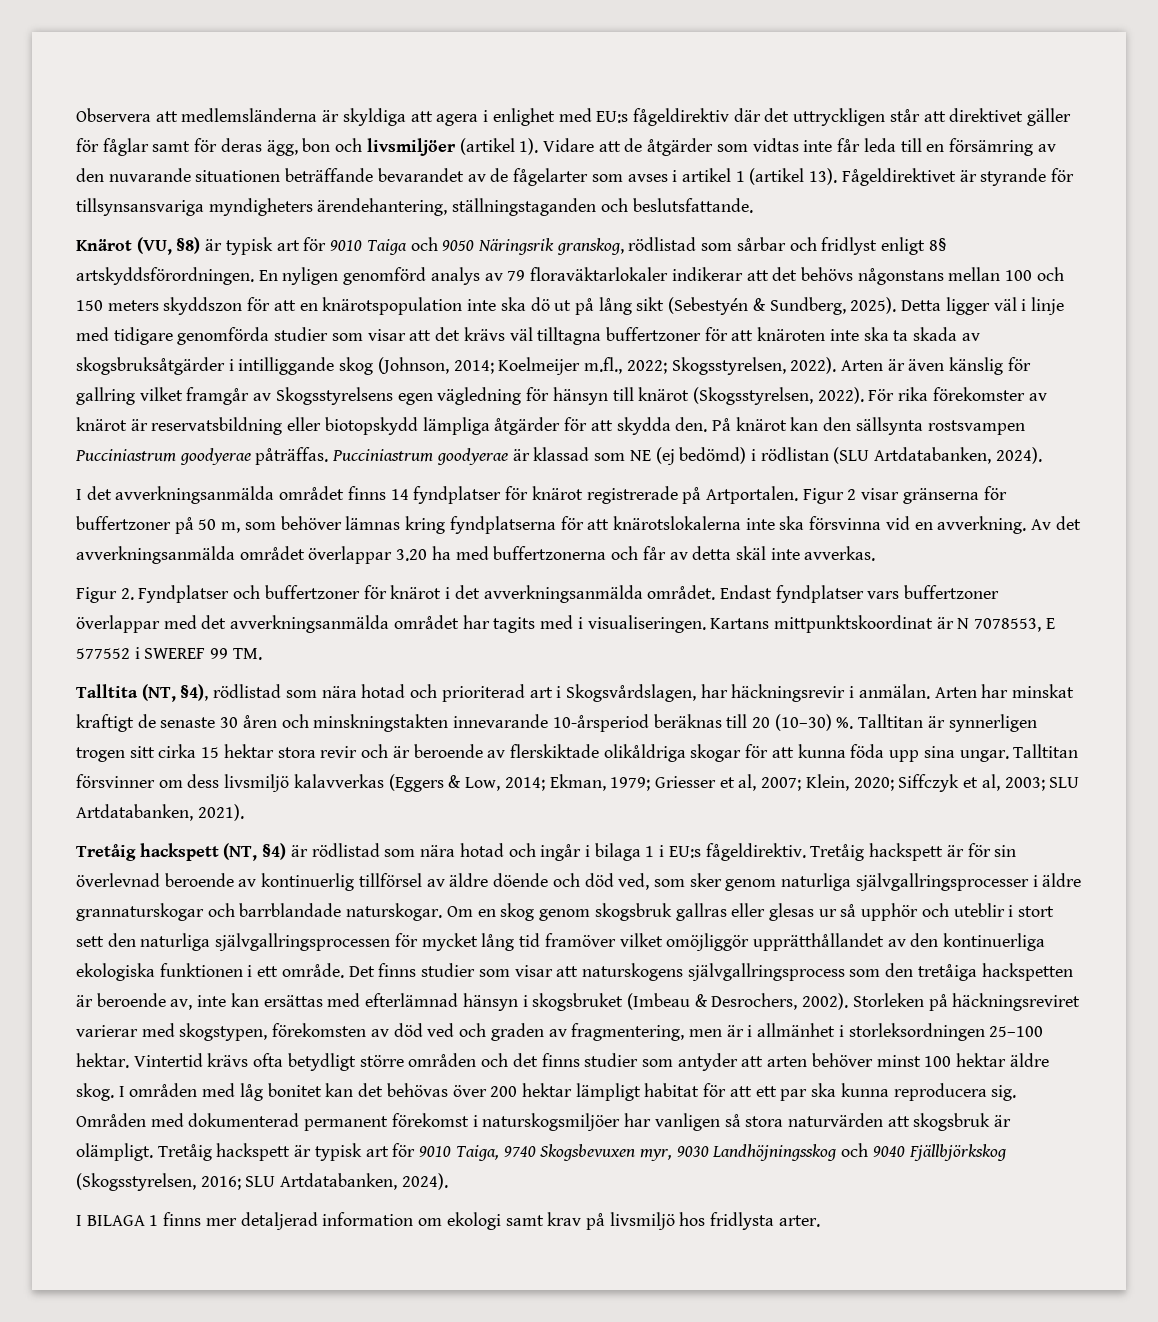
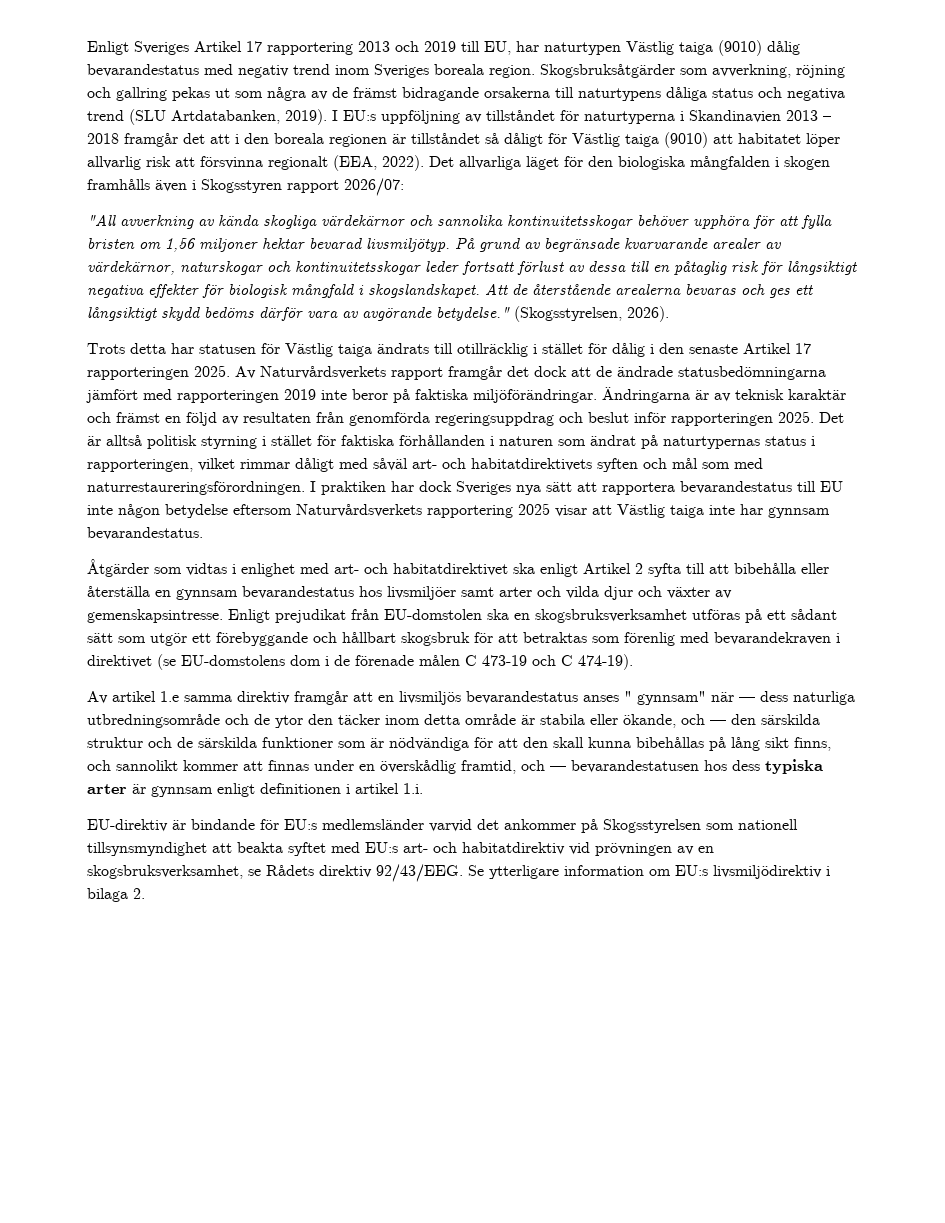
[76,108,1072,126] [76,138,1056,156] [76,168,1075,186] [76,198,753,216] [76,237,947,255] [76,267,1064,285] [76,297,1064,315] [76,327,980,345] [76,357,1031,375] [76,387,1047,405] [76,417,1025,435] [75,447,1042,465] [76,486,1007,504] [76,516,1081,534] [76,546,876,564] [76,585,1000,603] [76,615,1055,633] [76,647,262,660] [76,684,1075,702] [76,714,1037,732] [76,744,1079,762] [76,774,1080,792] [76,804,244,821] [76,843,1017,861] [76,873,1082,891] [76,903,1055,921] [76,933,1046,951] [76,963,1073,981] [76,993,1081,1011] [76,1023,1044,1041] [76,1053,1049,1071] [76,1083,1017,1101] [76,1113,1012,1131] [76,1143,1006,1161] [76,1173,448,1191] [76,1212,820,1230] Observera att medlemsländerna är skyldiga att agera i enlighet med EU:s fågeldirektiv där det uttryckligen står att direktivet gäller för fåglar samt för deras ägg, bon och livsmiljöer (artikel 1). Vidare att de åtgärder som vidtas inte får leda till en försämring av den nuvarande situationen beträffande bevarandet av de fågelarter som avses i artikel 1 (artikel 13). Fågeldirektivet är styrande för tillsynsansvariga myndigheters ärendehantering, ställningstaganden och beslutsfattande. // Knärot (VU, §8) är typisk art för 9010 Taiga och 9050 Näringsrik granskog, rödlistad som sårbar och fridlyst enligt 8§ artskyddsförordningen. En nyligen genomförd analys av 79 floraväktarlokaler indikerar att det behövs någonstans mellan 100 och 150 meters skyddszon för att en knärotspopulation inte ska dö ut på lång sikt (Sebestyén & Sundberg, 2025). Detta ligger väl i linje med tidigare genomförda studier som visar att det krävs väl tilltagna buffertzoner för att knäroten inte ska ta skada av skogsbruksåtgärder i intilliggande skog (Johnson, 2014; Koelmeijer m.fl., 2022; Skogsstyrelsen, 2022). Arten är även känslig för gallring vilket framgår av Skogsstyrelsens egen vägledning för hänsyn till knärot (Skogsstyrelsen, 2022). För rika förekomster av knärot är reservatsbildning eller biotopskydd lämpliga åtgärder för att skydda den. På knärot kan den sällsynta rostsvampen Pucciniastrum goodyerae påträffas. Pucciniastrum goodyerae är klassad som NE (ej bedömd) i rödlistan (SLU Artdatabanken, 2024). // I det avverkningsanmälda området finns 14 fyndplatser för knärot registrerade på Artportalen. Figur 2 visar gränserna för buffertzoner på 50 m, som behöver lämnas kring fyndplatserna för att knärotslokalerna inte ska försvinna vid en avverkning. Av det avverkningsanmälda området överlappar 3.20 ha med buffertzonerna och får av detta skäl inte avverkas. // Figur 2. Fyndplatser och buffertzoner för knärot i det avverkningsanmälda området. Endast fyndplatser vars buffertzoner överlappar med det avverkningsanmälda området har tagits med i visualiseringen. Kartans mittpunktskoordinat är N 7078553, E 577552 i SWEREF 99 TM. // Talltita (NT, §4), rödlistad som nära hotad och prioriterad art i Skogsvårdslagen, har häckningsrevir i anmälan. Arten har minskat kraftigt de senaste 30 åren och minskningstakten innevarande 10-årsperiod beräknas till 20 (10–30) %. Talltitan är synnerligen trogen sitt cirka 15 hektar stora revir och är beroende av flerskiktade olikåldriga skogar för att kunna föda upp sina ungar. Talltitan försvinner om dess livsmiljö kalavverkas (Eggers & Low, 2014; Ekman, 1979; Griesser et al, 2007; Klein, 2020; Siffczyk et al, 2003; SLU Artdatabanken, 2021). // Tretåig hackspett (NT, §4) är rödlistad som nära hotad och ingår i bilaga 1 i EU:s fågeldirektiv. Tretåig hackspett är för sin överlevnad beroende av kontinuerlig tillförsel av äldre döende och död ved, som sker genom naturliga självgallringsprocesser i äldre grannaturskogar och barrblandade naturskogar. Om en skog genom skogsbruk gallras eller glesas ur så upphör och uteblir i stort sett den naturliga självgallringsprocessen för mycket lång tid framöver vilket omöjliggör upprätthållandet av den kontinuerliga ekologiska funktionen i ett område. Det finns studier som visar att naturskogens självgallringsprocess som den tretåiga hackspetten är beroende av, inte kan ersättas med efterlämnad hänsyn i skogsbruket (Imbeau & Desrochers, 2002). Storleken på häckningsreviret varierar med skogstypen, förekomsten av död ved och graden av fragmentering, men är i allmänhet i storleksordningen 25–100 hektar. Vintertid krävs ofta betydligt större områden och det finns studier som antyder att arten behöver minst 100 hektar äldre skog. I områden med låg bonitet kan det behövas över 200 hektar lämpligt habitat för att ett par ska kunna reproducera sig. Områden med dokumenterad permanent förekomst i naturskogsmiljöer har vanligen så stora naturvärden att skogsbruk är olämpligt. Tretåig hackspett är typisk art för 9010 Taiga, 9740 Skogsbevuxen myr, 9030 Landhöjningsskog och 9040 Fjällbjörkskog (Skogsstyrelsen, 2016; SLU Artdatabanken, 2024). // I BILAGA 1 finns mer detaljerad information om ekologi samt krav på livsmiljö hos fridlysta arter. -> [87,40,800,56] [87,64,845,78] [87,87,845,101] [87,109,831,125] [87,132,840,148] [87,155,830,171] [87,178,404,196] [87,214,832,229] [87,237,781,252] [87,261,857,275] [87,283,813,298] [87,306,669,322] [87,343,811,357] [87,365,826,380] [86,387,846,403] [87,411,844,426] [87,435,815,449] [87,458,763,472] [87,481,843,495] [87,503,830,518] [87,527,203,540] [87,559,829,577] [87,586,732,600] [87,609,837,623] [87,632,840,646] [87,654,633,670] [87,691,855,705] [87,714,820,728] [87,737,831,751] [87,759,823,774] [87,783,423,797] [87,819,798,833] [87,842,714,856] [87,864,830,882] [87,888,145,902] Enligt Sveriges Artikel 17 rapportering 2013 och 2019 till EU, har naturtypen Västlig taiga (9010) dålig bevarandestatus med negativ trend inom Sveriges boreala region. Skogsbruksåtgärder som avverkning, röjning och gallring pekas ut som några av de främst bidragande orsakerna till naturtypens dåliga status och negativa trend (SLU Artdatabanken, 2019). I EU:s uppföljning av tillståndet för naturtyperna i Skandinavien 2013 – 2018 framgår det att i den boreala regionen är tillståndet så dåligt för Västlig taiga (9010) att habitatet löper allvarlig risk att försvinna regionalt (EEA, 2022). Det allvarliga läget för den biologiska mångfalden i skogen framhålls även i Skogsstyren rapport 2026/07: // "All avverkning av kända skogliga värdekärnor och sannolika kontinuitetsskogar behöver upphöra för att fylla bristen om 1,56 miljoner hektar bevarad livsmiljötyp. På grund av begränsade kvarvarande arealer av värdekärnor, naturskogar och kontinuitetsskogar leder fortsatt förlust av dessa till en påtaglig risk för långsiktigt negativa effekter för biologisk mångfald i skogslandskapet. Att de återstående arealerna bevaras och ges ett långsiktigt skydd bedöms därför vara av avgörande betydelse." (Skogsstyrelsen, 2026). // Trots detta har statusen för Västlig taiga ändrats till otillräcklig i stället för dålig i den senaste Artikel 17 rapporteringen 2025. Av Naturvårdsverkets rapport framgår det dock att de ändrade statusbedömningarna jämfört med rapporteringen 2019 inte beror på faktiska miljöförändringar. Ändringarna är av teknisk karaktär och främst en följd av resultaten från genomförda regeringsuppdrag och beslut inför rapporteringen 2025. Det är alltså politisk styrning i stället för faktiska förhållanden i naturen som ändrat på naturtypernas status i rapporteringen, vilket rimmar dåligt med såväl art- och habitatdirektivets syften och mål som med naturrestaureringsförordningen. I praktiken har dock Sveriges nya sätt att rapportera bevarandestatus till EU inte någon betydelse eftersom Naturvårdsverkets rapportering 2025 visar att Västlig taiga inte har gynnsam bevarandestatus. // Åtgärder som vidtas i enlighet med art- och habitatdirektivet ska enligt Artikel 2 syfta till att bibehålla eller återställa en gynnsam bevarandestatus hos livsmiljöer samt arter och vilda djur och växter av gemenskapsintresse. Enligt prejudikat från EU-domstolen ska en skogsbruksverksamhet utföras på ett sådant sätt som utgör ett förebyggande och hållbart skogsbruk för att betraktas som förenlig med bevarandekraven i direktivet (se EU-domstolens dom i de förenade målen C 473-19 och C 474-19). // Av artikel 1.e samma direktiv framgår att en livsmiljös bevarandestatus anses " gynnsam" när — dess naturliga utbredningsområde och de ytor den täcker inom detta område är stabila eller ökande, och — den särskilda struktur och de särskilda funktioner som är nödvändiga för att den skall kunna bibehållas på lång sikt finns, och sannolikt kommer att finnas under en överskådlig framtid, och — bevarandestatusen hos dess typiska arter är gynnsam enligt definitionen i artikel 1.i. // EU-direktiv är bindande för EU:s medlemsländer varvid det ankommer på Skogsstyrelsen som nationell tillsynsmyndighet att beakta syftet med EU:s art- och habitatdirektiv vid prövningen av en skogsbruksverksamhet, se Rådets direktiv 92/43/EEG. Se ytterligare information om EU:s livsmiljödirektiv i bilaga 2.

